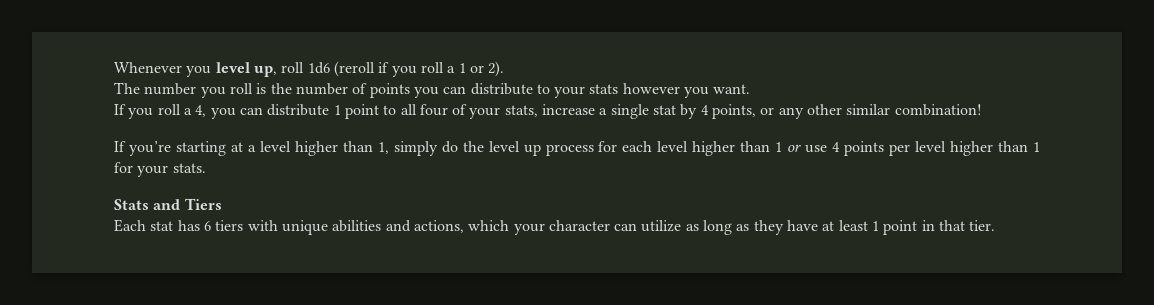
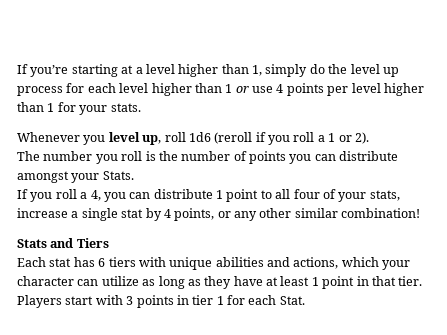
[114,61,505,77] [114,82,751,98] [114,104,982,119] Whenever you level up, roll 1d6 (reroll if you roll a 1 or 2). // The number you roll is the number of points you can distribute to your stats however you want. // If you roll a 4, you can distribute 1 point to all four of your stats, increase a single stat by 4 points, or any other similar combination! // -> (17, 69) none
(206, 168) none -> [17,132,369,145] [17,151,399,164] [17,171,134,183] [17,189,400,202] [17,208,421,221] // Whenever you level up, roll 1d6 (reroll if you roll a 1 or 2). // The number you roll is the number of points you can distribute amongst your Stats. // If you roll a 4, you can distribute 1 point to all four of your stats, increase a single stat by 4 points, or any other similar combination!
(996, 225) none -> [17,295,305,308] Players start with 3 points in tier 1 for each Stat.

